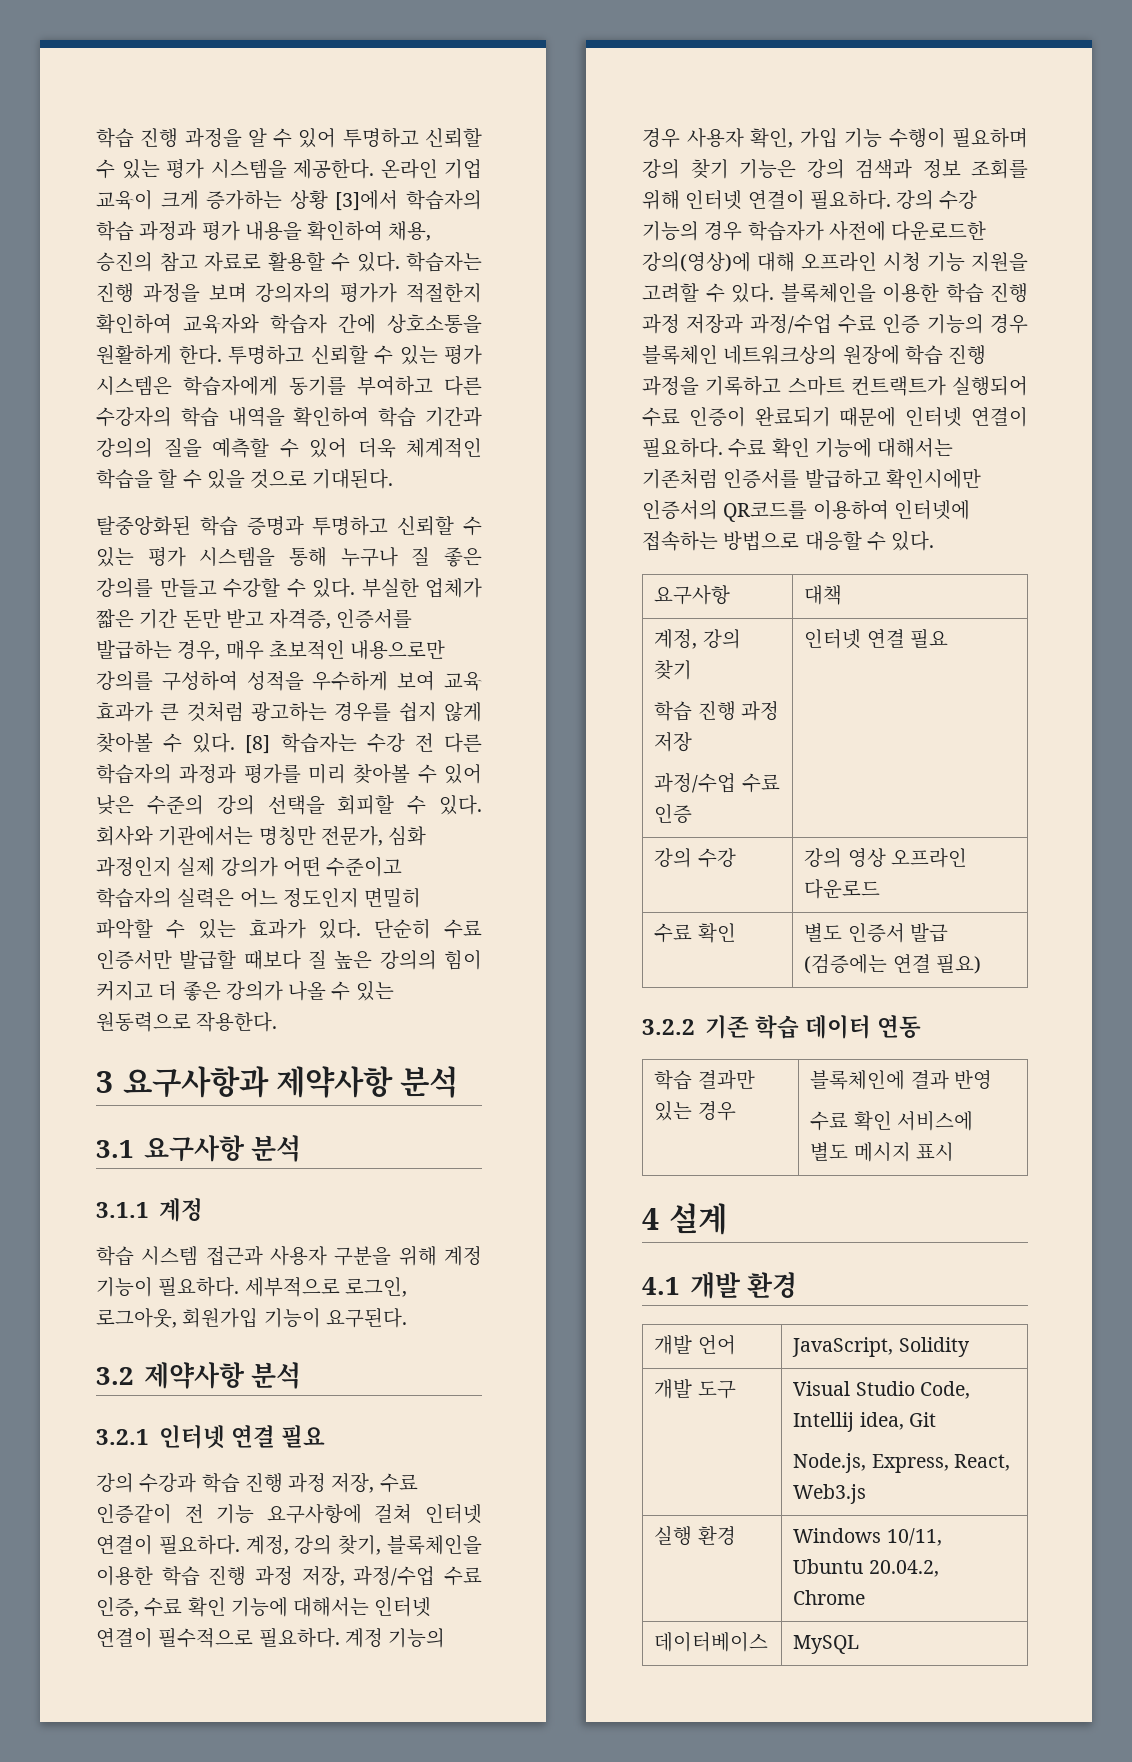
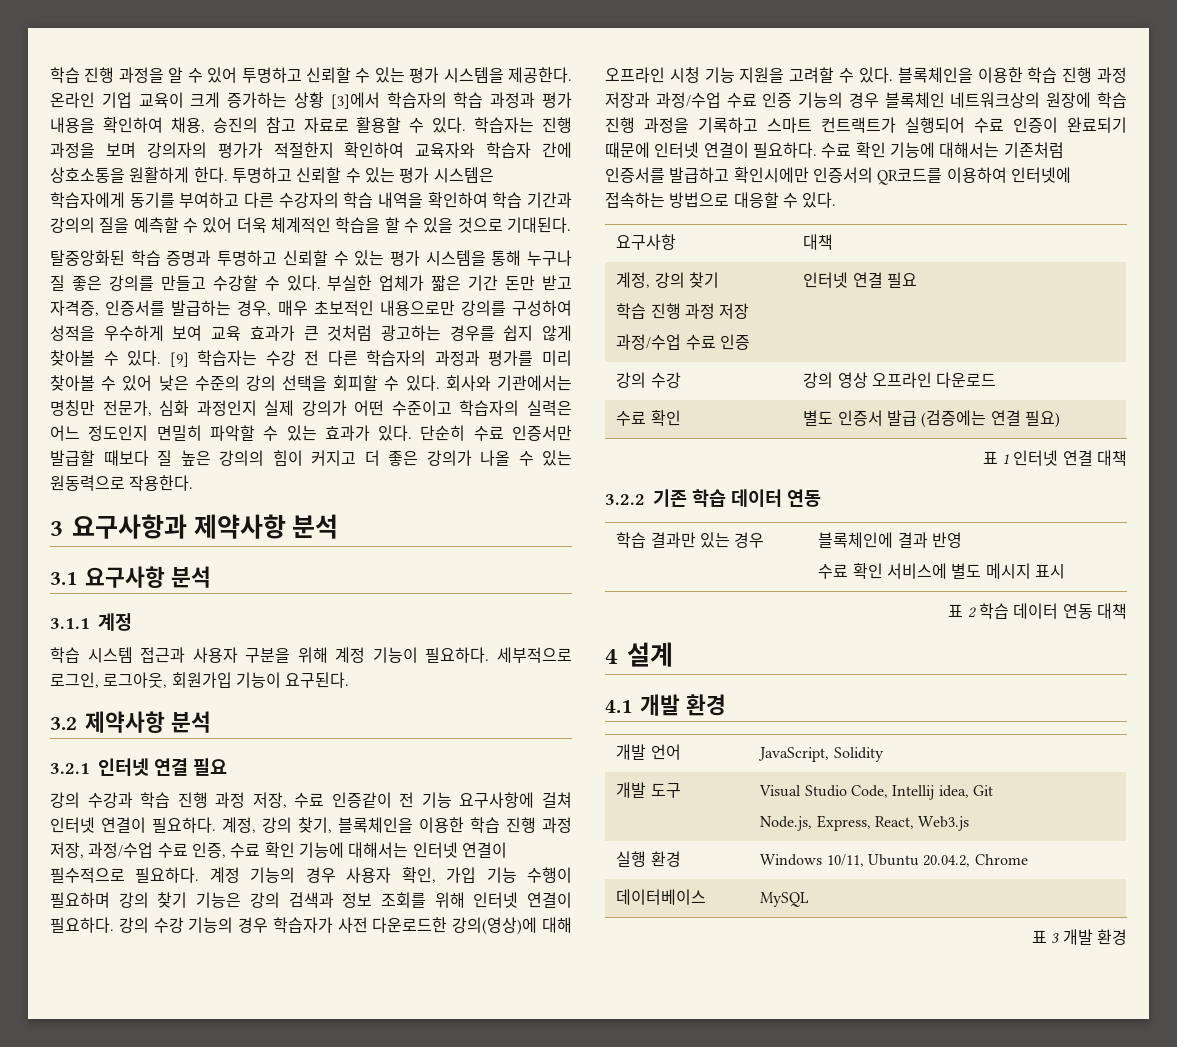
[245,735,271,754] [8] -> [169,352,189,367] [9]
[828,221,886,241] 사전에 -> [337,917,368,933] 사전
(981, 963) none -> [982,450,1127,466] // 표 1 인터넷 연결 대책
(954, 1151) none -> [948,603,1127,619] // 표 2 학습 데이터 연동 대책
(860, 1644) none -> [1032,929,1127,945] // 표 3 개발 환경

